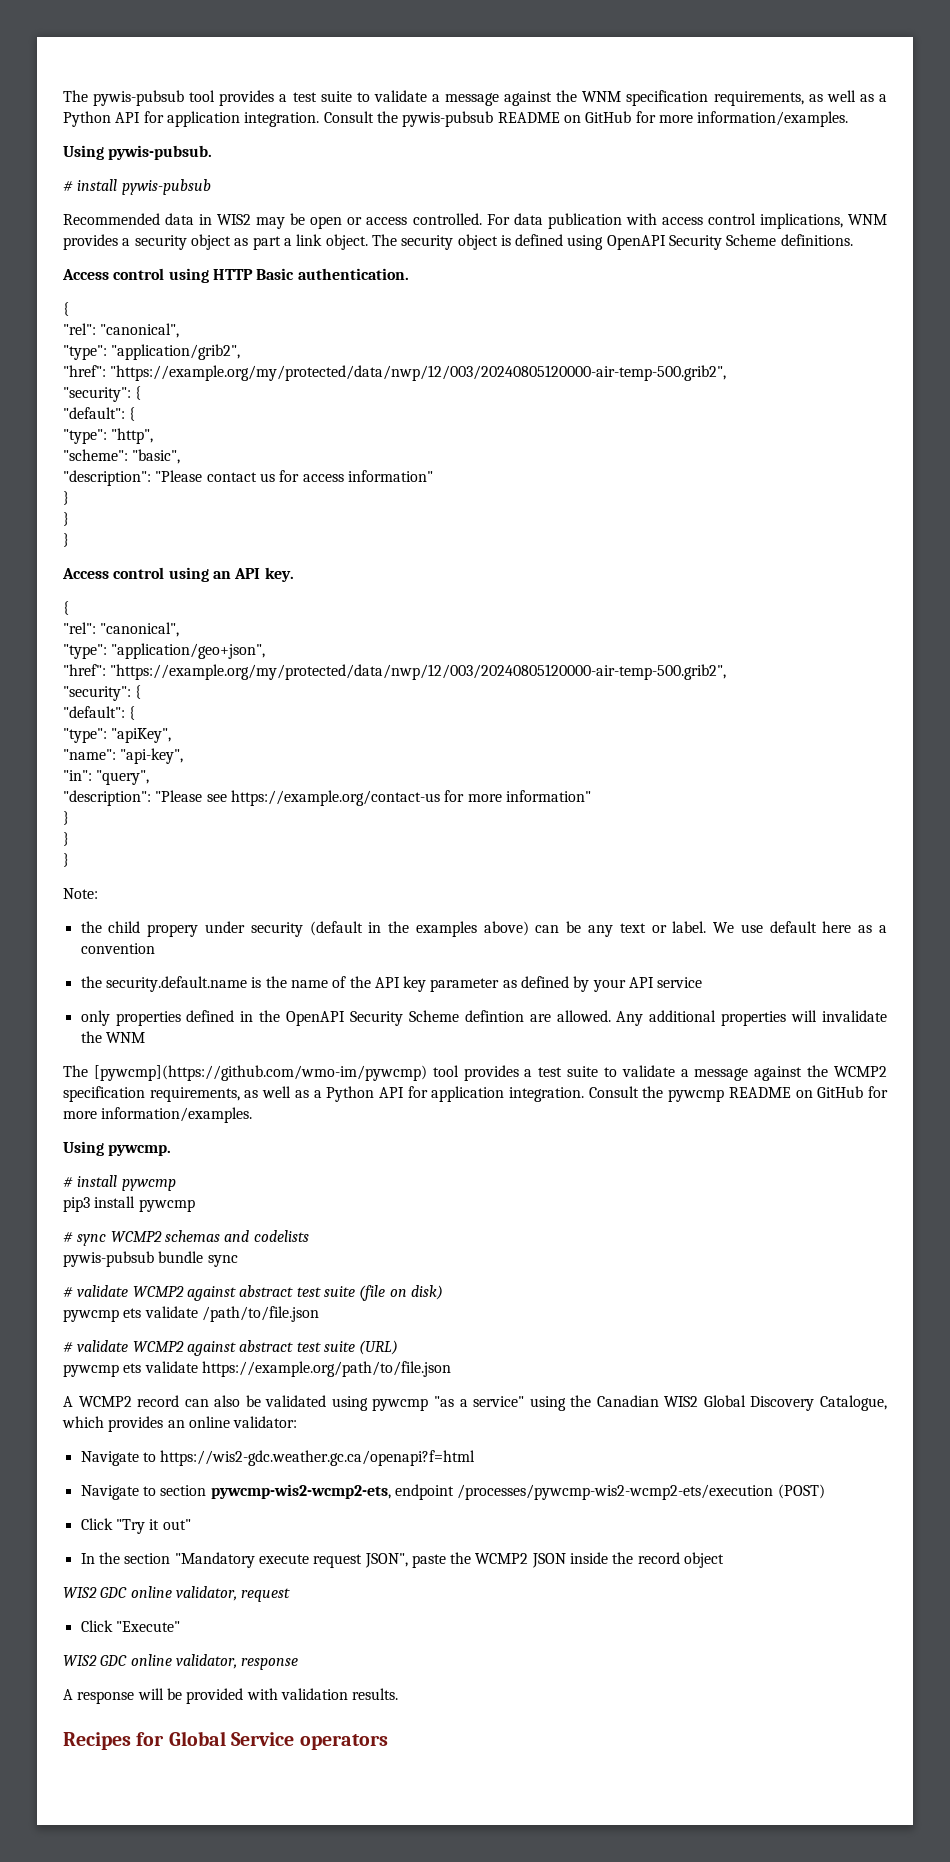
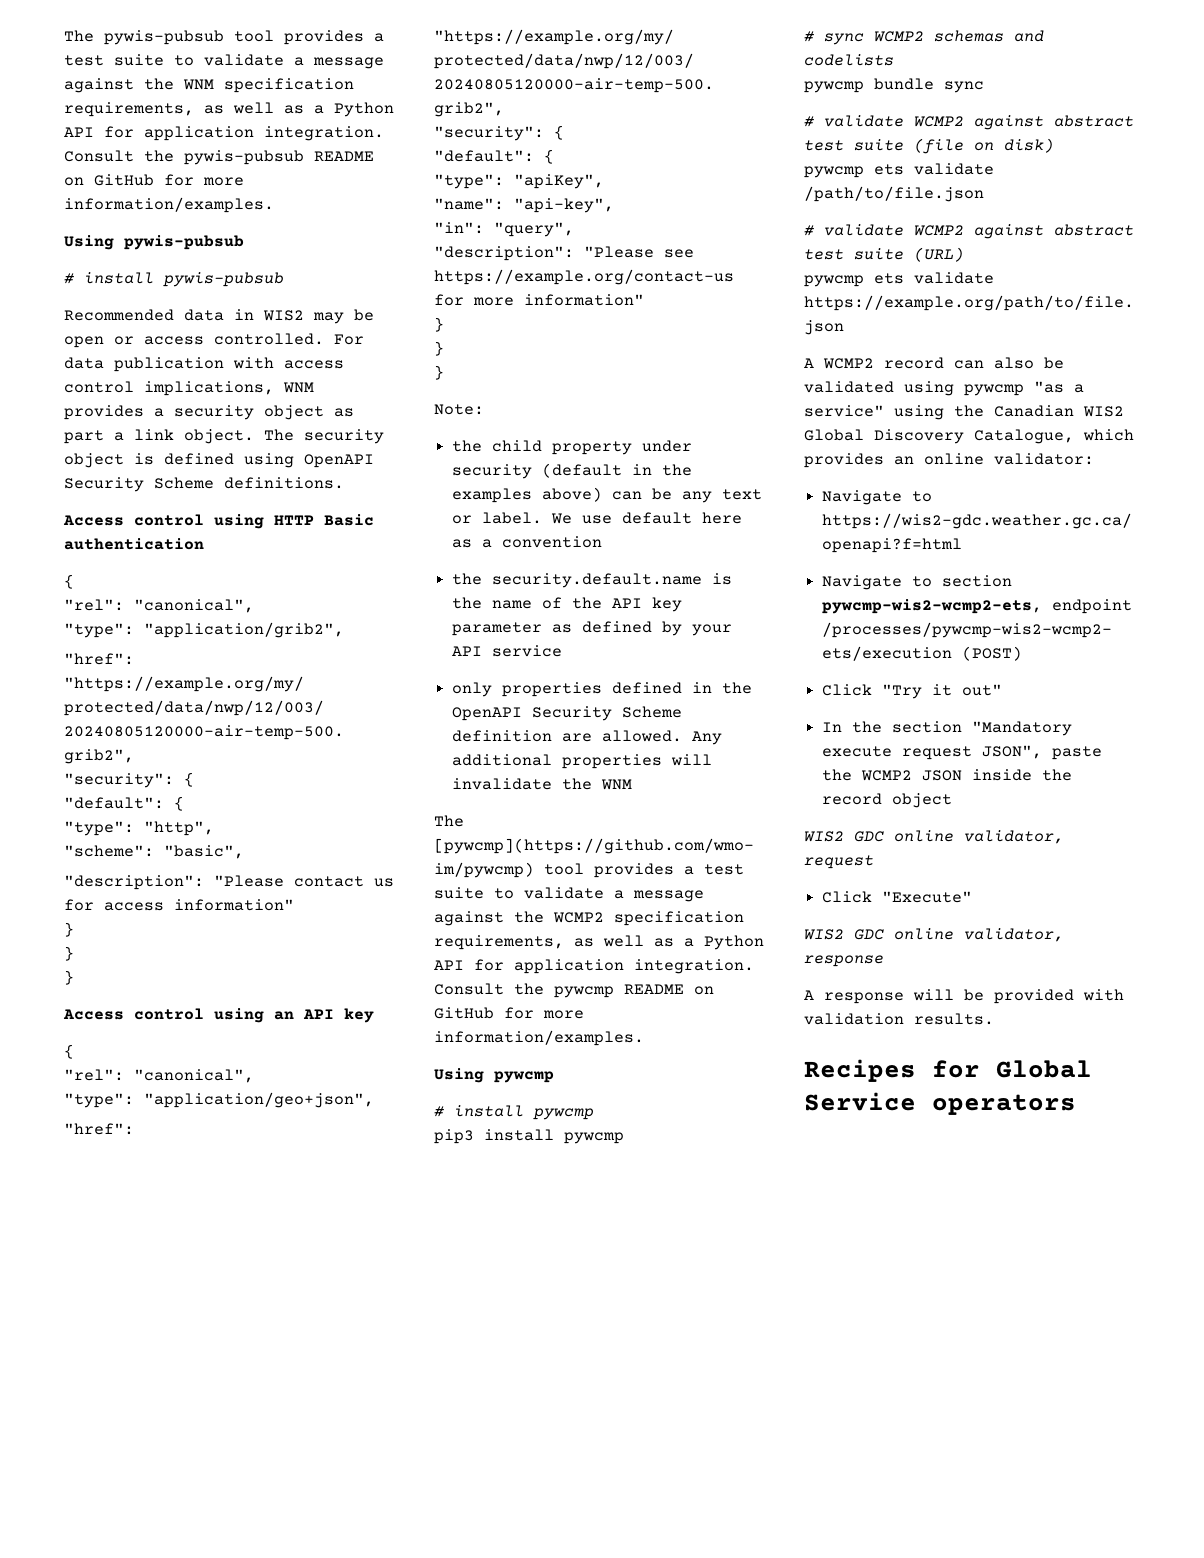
[108,145,213,160] pywis-pubsub. -> [124,235,244,250] pywis-pubsub
[297,268,409,280] authentication. -> [64,538,204,550] authentication
[264,567,294,582] key. -> [344,1008,374,1023] key
[147,924,199,937] propery -> [552,441,633,455] property
[464,1010,524,1022] defintion -> [452,730,553,742] definition
[108,1145,172,1156] pywcmp. -> [494,1071,554,1083] pywcmp
[63,1251,154,1267] pywis-pubsub -> [804,81,864,93] pywcmp

